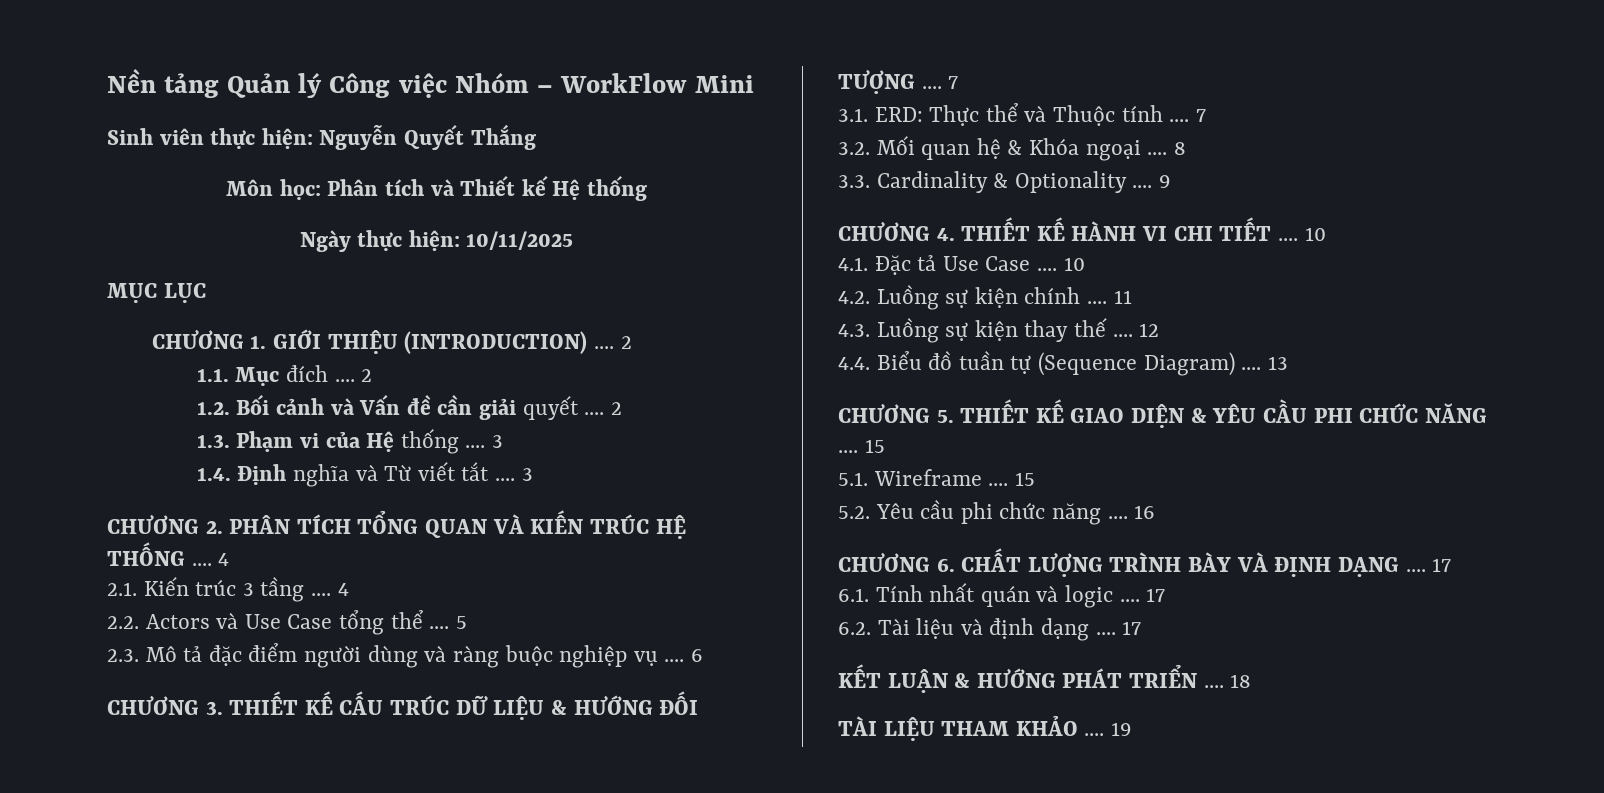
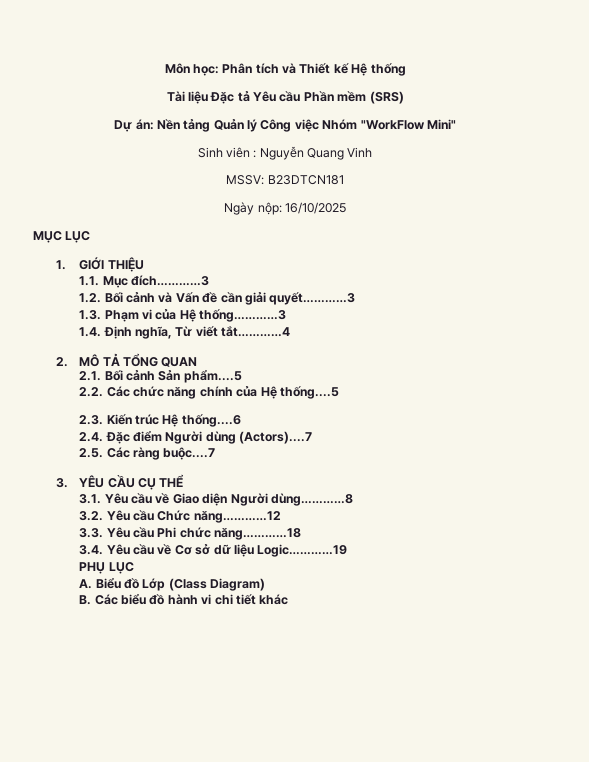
[107,69,754,98] [107,124,536,150] Nền tảng Quản lý Công việc Nhóm – WorkFlow Mini // Sinh viên thực hiện: Nguyễn Quyết Thắng // -> (164, 68) none
[299,230,574,252] Ngày thực hiện: 10/11/2025 -> [166,91,404,104] [114,119,456,132] [197,146,373,160] [226,175,344,185] [224,202,346,215] Tài liệu Đặc tả Yêu cầu Phần mềm (SRS) // Dự án: Nền tảng Quản lý Công việc Nhóm "WorkFlow Mini" // Sinh viên : Nguyễn Quang Vinh // MSSV: B23DTCN181 // Ngày nộp: 16/10/2025
[151,329,244,349] CHƯƠNG -> (91, 237) none
[404,331,632,354] (INTRODUCTION) .... 2 -> (144, 264) none
[285,365,373,382] đích .... 2 -> [131,275,210,286] đích…………3
[522,396,622,420] quyết .... 2 -> [269,292,356,305] quyết…………3
[400,429,503,454] thống .... 3 -> [199,309,287,322] thống…………3
[292,462,533,487] [107,510,686,539] [107,542,230,566] [107,577,349,602] [107,610,467,635] [107,643,703,668] [107,691,699,720] [838,69,959,94] [838,103,1206,126] [838,136,1186,161] [838,171,1172,193] [838,217,1326,241] [838,255,1085,275] [838,285,1132,310] [838,318,1160,343] [838,351,1288,376] [838,399,1487,428] [838,439,885,453] [838,469,1035,486] [838,500,1156,525] [838,548,1452,577] [838,583,1166,608] [838,618,1142,641] [838,664,1252,693] [838,715,1133,741] nghĩa và Từ viết tắt .... 3 // CHƯƠNG 2. PHÂN TÍCH TỔNG QUAN VÀ KIẾN TRÚC HỆ THỐNG .... 4 // 2.1. Kiến trúc 3 tầng .... 4 // 2.2. Actors và Use Case tổng thể .... 5 // 2.3. Mô tả đặc điểm người dùng và ràng buộc nghiệp vụ .... 6 // CHƯƠNG 3. THIẾT KẾ CẤU TRÚC DỮ LIỆU & HƯỚNG ĐỐI TƯỢNG .... 7 // 3.1. ERD: Thực thể và Thuộc tính .... 7 // 3.2. Mối quan hệ & Khóa ngoại .... 8 // 3.3. Cardinality & Optionality .... 9 // CHƯƠNG 4. THIẾT KẾ HÀNH VI CHI TIẾT .... 10 // 4.1. Đặc tả Use Case .... 10 // 4.2. Luồng sự kiện chính .... 11 // 4.3. Luồng sự kiện thay thế .... 12 // 4.4. Biểu đồ tuần tự (Sequence Diagram) .... 13 // CHƯƠNG 5. THIẾT KẾ GIAO DIỆN & YÊU CẦU PHI CHỨC NĂNG .... 15 // 5.1. Wireframe .... 15 // 5.2. Yêu cầu phi chức năng .... 16 // CHƯƠNG 6. CHẤT LƯỢNG TRÌNH BÀY VÀ ĐỊNH DẠNG .... 17 // 6.1. Tính nhất quán và logic .... 17 // 6.2. Tài liệu và định dạng .... 17 // KẾT LUẬN & HƯỚNG PHÁT TRIỂN .... 18 // TÀI LIỆU THAM KHẢO .... 19 -> [135,326,291,339] [56,353,198,367] [79,369,242,383] [79,386,339,399] [79,414,241,427] [79,430,313,444] [79,447,216,460] [56,474,185,490] [79,493,353,506] [79,510,281,523] [79,527,302,540] [79,544,348,557] [79,562,134,574] [79,577,266,591] [79,593,289,605] nghĩa, Từ viết tắt…………4 // 2. MÔ TẢ TỔNG QUAN // 2.1. Bối cảnh Sản phẩm....5 // 2.2. Các chức năng chính của Hệ thống....5 // 2.3. Kiến trúc Hệ thống....6 // 2.4. Đặc điểm Người dùng (Actors)....7 // 2.5. Các ràng buộc....7 // 3. YÊU CẦU CỤ THỂ // 3.1. Yêu cầu về Giao diện Người dùng…………8 // 3.2. Yêu cầu Chức năng…………12 // 3.3. Yêu cầu Phi chức năng…………18 // 3.4. Yêu cầu về Cơ sở dữ liệu Logic…………19 // PHỤ LỤC // A. Biểu đồ Lớp (Class Diagram) // B. Các biểu đồ hành vi chi tiết khác

